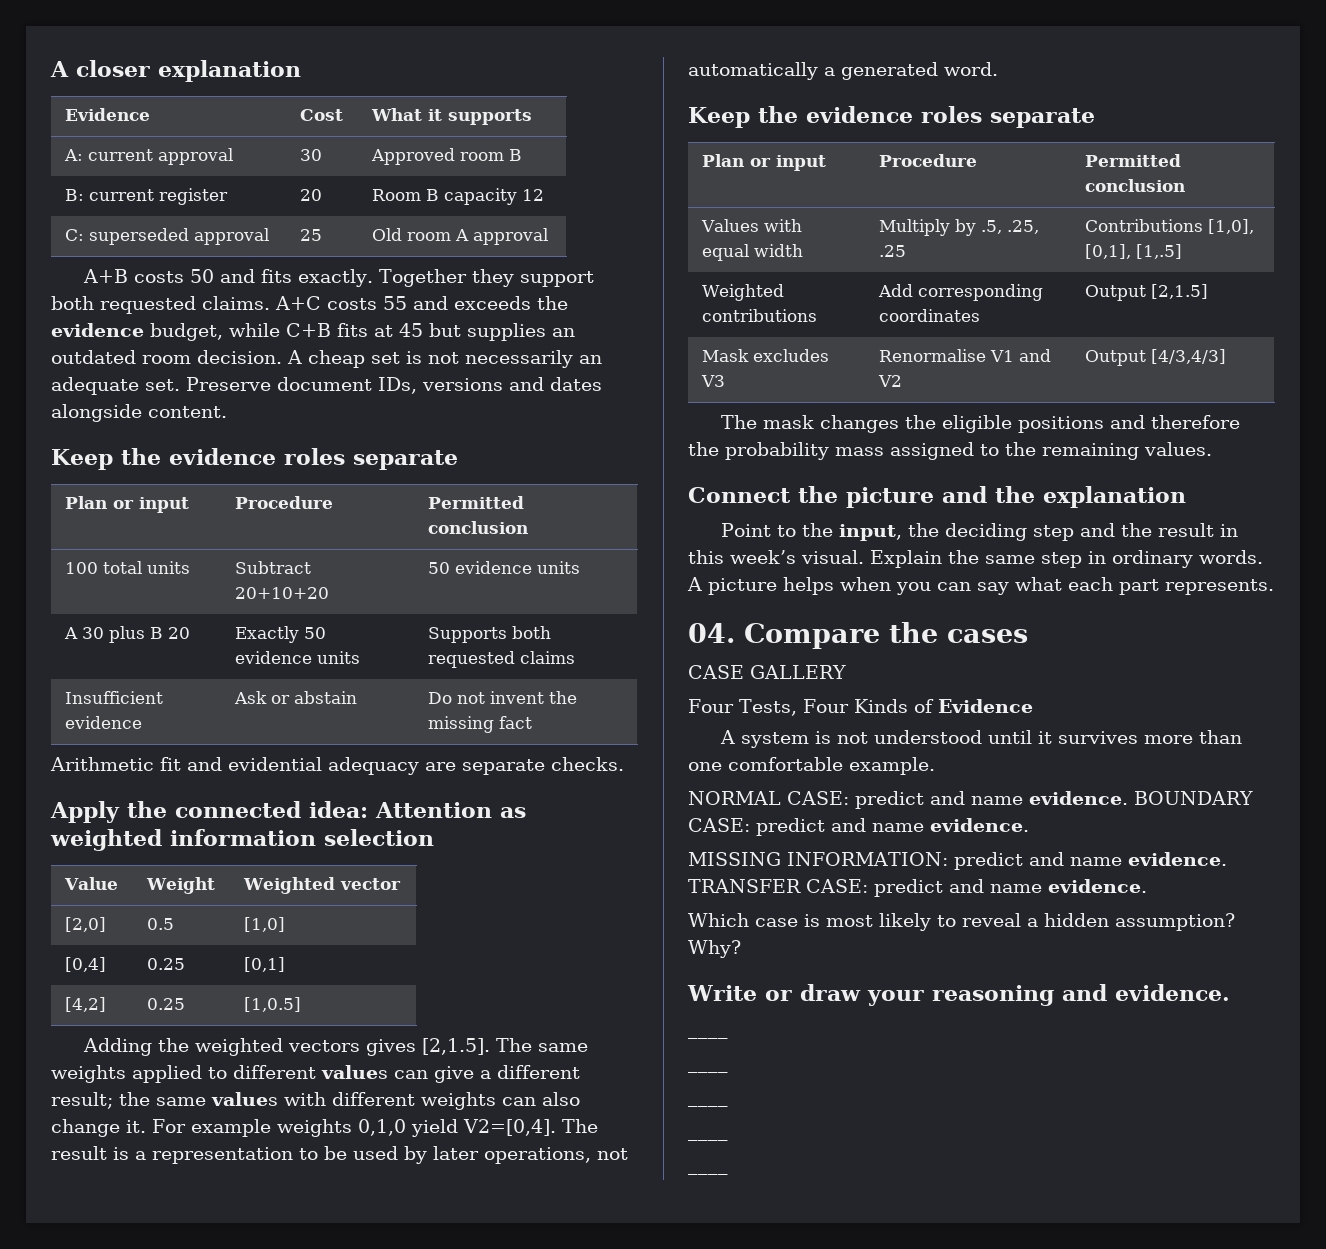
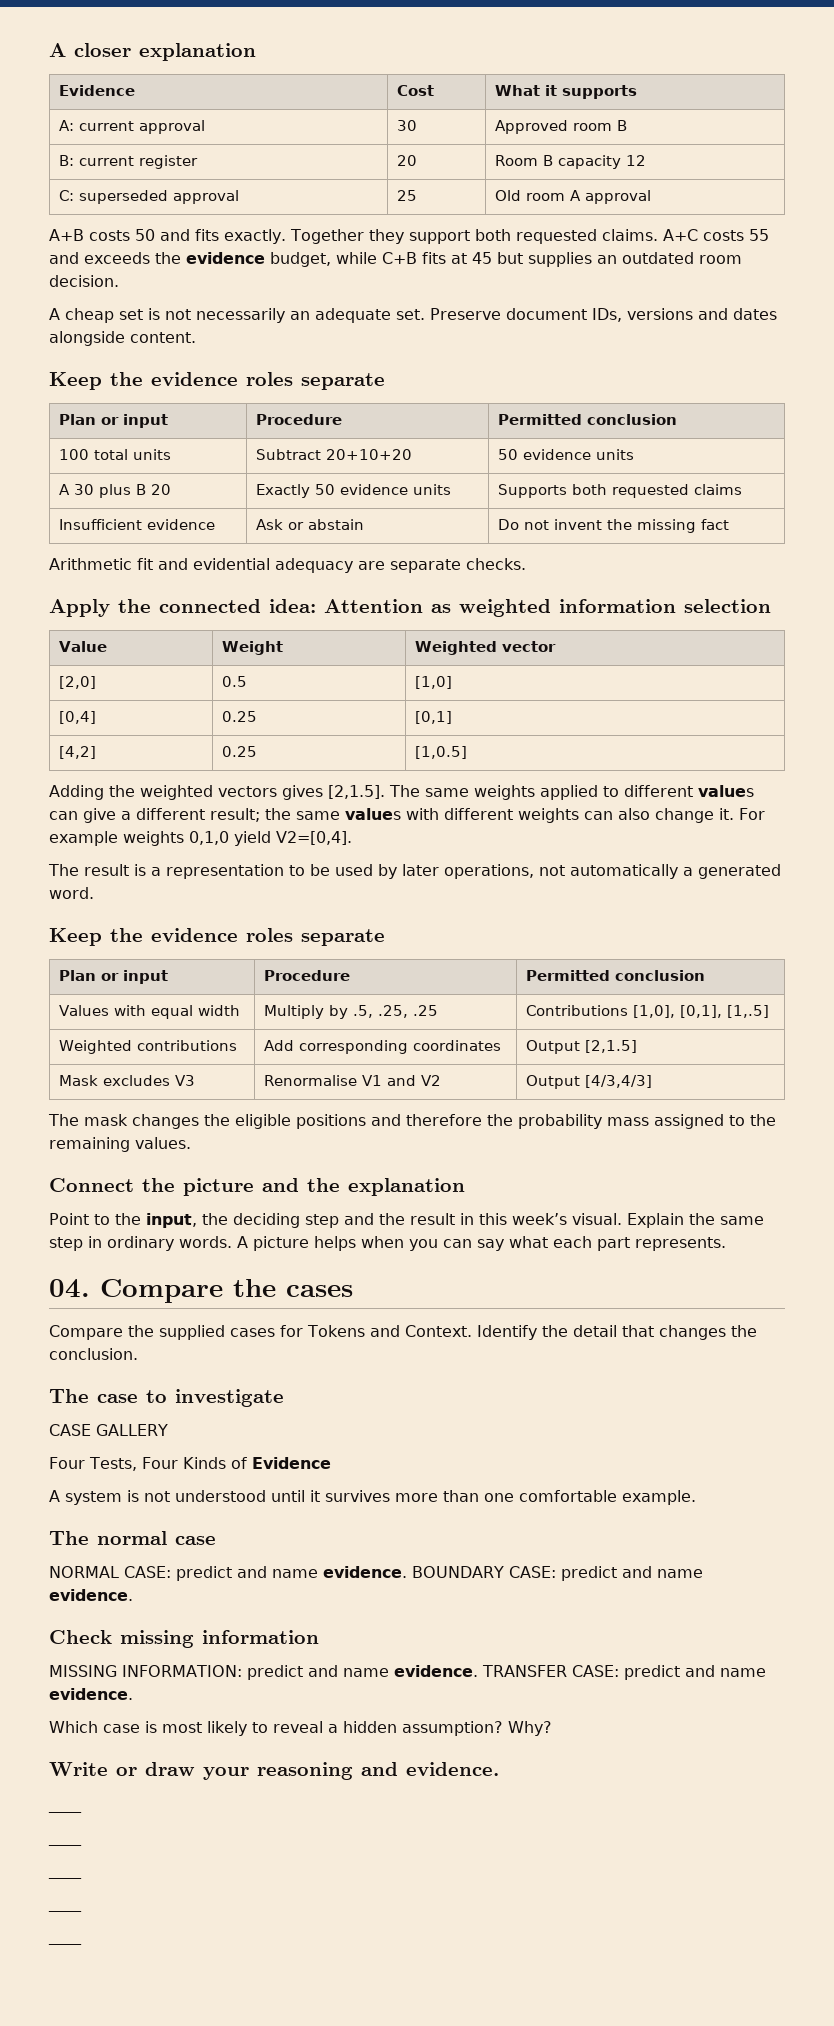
(282, 357) none -> (119, 281) //
(556, 1127) none -> (352, 838) //
(1028, 636) none -> [49,1325,757,1340] [49,1348,138,1360] [49,1389,284,1407] // Compare the supplied cases for Tokens and Context. Identify the detail that changes the conclusion. // The case to investigate
(935, 766) none -> [49,1531,216,1545] // The normal case
(1029, 825) none -> [49,1630,319,1648] // Check missing information

